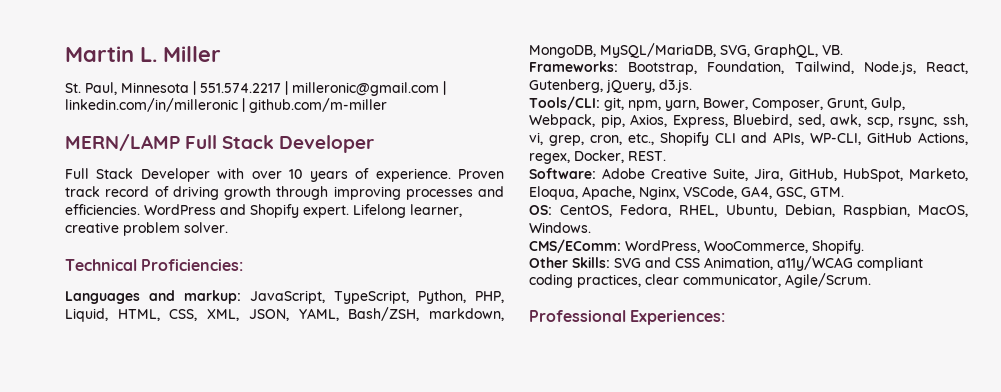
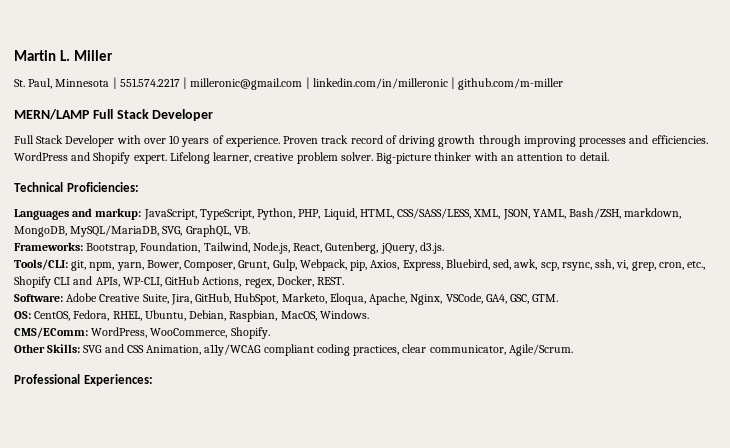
(228, 227) none -> [376,152,609,164] Big-picture thinker with an attention to detail.
[169,309,198,321] CSS, -> [397,208,472,219] CSS/SASS/LESS,

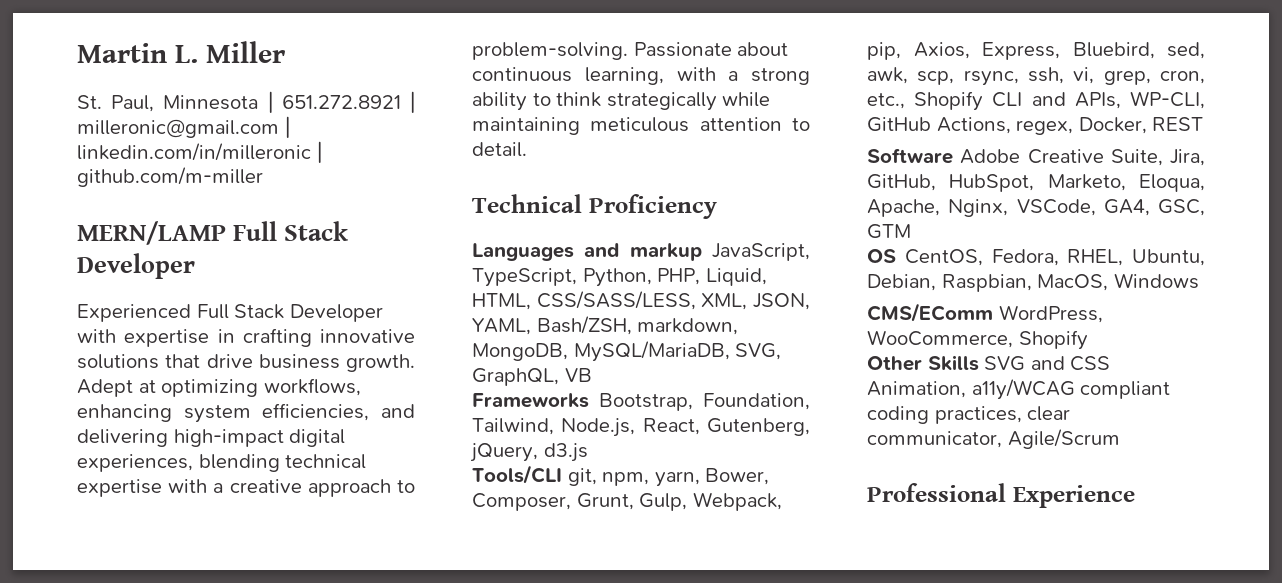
[119,78,180,87] 551.574.2217 -> [281,95,401,109] 651.272.8921
(214, 115) none -> [77,304,191,322] Experienced
[143,135,708,147] [14,152,514,164] over 10 years of experience. Proven track record of driving growth through improving processes and efficiencies. WordPress and Shopify expert. Lifelong learner, creative problem solver. Big-picture thinker with an -> [124,328,415,347] [77,354,415,372] [77,378,361,397] [77,403,415,423] [77,429,346,447] [77,454,367,472] [77,479,415,497] [472,42,789,60] [472,67,810,85] [472,92,771,111] [472,117,690,135] expertise in crafting innovative solutions that drive business growth. Adept at optimizing workflows, enhancing system efficiencies, and delivering high-impact digital experiences, blending technical expertise with a creative approach to problem-solving. Passionate about continuous learning, with a strong ability to think strategically while maintaining meticulous
[66,182,139,192] Proficiencies: -> [588,194,717,219] Proficiency
[95,208,142,220] markup: -> [629,243,702,261] markup
[233,226,250,234] [14,242,83,251] VB. // Frameworks: -> [564,368,592,382] [472,393,589,408] VB // Frameworks
[419,242,444,254] [14,259,68,270] d3.js. // Tools/CLI: -> [543,443,588,462] [472,465,562,484] d3.js // Tools/CLI
[317,277,345,285] [14,294,63,302] REST. // Software: -> [1152,117,1204,131] [867,148,953,164] REST // Software
[532,294,559,302] [14,311,31,319] GTM. // OS: -> [867,224,911,239] [867,249,896,263] GTM // OS
[319,310,369,319] [14,327,88,338] Windows. // CMS/EComm: -> [1113,273,1199,289] [867,303,993,322] Windows // CMS/EComm
[230,327,270,339] Shopify. -> [1018,330,1088,350] Shopify
[47,344,81,353] Skills: -> [927,355,979,371] Skills
[508,344,573,356] Agile/Scrum. -> [1007,429,1120,449] Agile/Scrum
[83,374,153,386] Experiences: -> [1012,485,1135,508] Experience

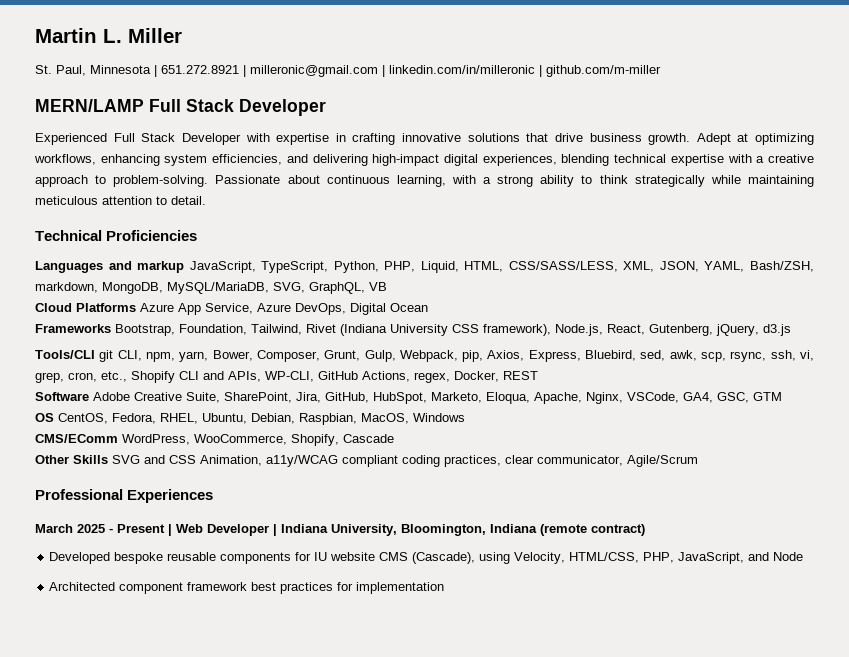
[588,194,717,219] Proficiency -> [106,230,198,241] Proficiencies
(592, 375) none -> [35,303,428,315] // Cloud Platforms Azure App Service, Azure DevOps, Digital Ocean
(554, 426) none -> [306,324,551,336] Rivet (Indiana University CSS framework),
[567,468,597,486] git, -> [99,350,142,362] git CLI,
(1163, 157) none -> [224,392,292,403] SharePoint,
[1018,330,1088,350] Shopify -> [291,434,394,446] Shopify, Cascade
[1012,485,1135,508] Experience -> [127,489,214,503] [35,524,645,536] [49,552,804,564] [49,582,445,594] Experiences // March 2025 - Present | Web Developer | Indiana University, Bloomington, Indiana (remote contract) // Developed bespoke reusable components for IU website CMS (Cascade), using Velocity, HTML/CSS, PHP, JavaScript, and Node // Architected component framework best practices for implementation

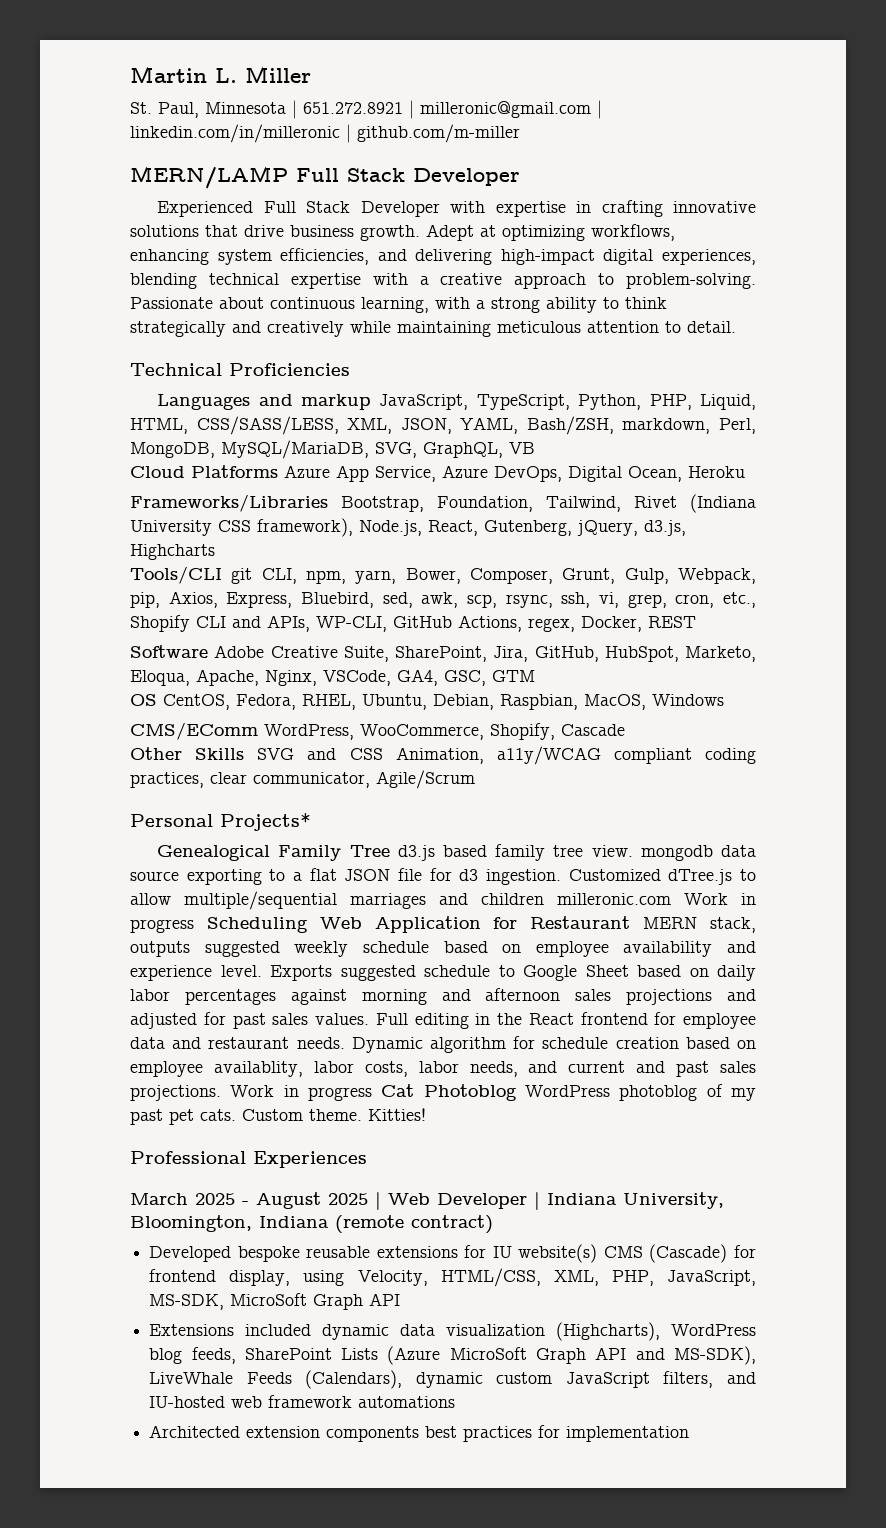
(705, 181) none -> [232,321,344,337] and creatively
(98, 287) none -> [718,418,756,434] Perl,
[390,303,428,312] [35,324,111,333] Ocean // Frameworks -> [628,466,745,482] [130,494,328,512] Ocean, Heroku // Frameworks/Libraries
[763,324,791,336] d3.js -> [644,520,686,536] [130,544,215,560] d3.js, Highcharts
(698, 461) none -> [130,813,311,831] [157,844,756,861] [130,868,756,885] [130,891,756,910] [130,916,756,933] [130,941,756,957] [130,965,756,981] [130,988,756,1005] [130,1012,756,1029] [130,1036,756,1053] [130,1061,756,1077] [130,1084,756,1101] [130,1108,426,1125] // Personal Projects* // Genealogical Family Tree d3.js based family tree view. mongodb data source exporting to a flat JSON file for d3 ingestion. Customized dTree.js to allow multiple/sequential marriages and children milleronic.com Work in progress Scheduling Web Application for Restaurant MERN stack, outputs suggested weekly schedule based on employee availability and experience level. Exports suggested schedule to Google Sheet based on daily labor percentages against morning and afternoon sales projections and adjusted for past sales values. Full editing in the React frontend for employee data and restaurant needs. Dynamic algorithm for schedule creation based on employee availablity, labor costs, labor needs, and current and past sales projections. Work in progress Cat Photoblog WordPress photoblog of my past pet cats. Custom theme. Kitties!
[117,524,165,533] Present -> [256,1192,368,1209] August 2025
[220,552,292,564] components -> [376,1246,458,1258] extensions
[330,552,476,564] website CMS (Cascade), -> [518,1244,756,1263] [149,1269,291,1286] website(s) CMS (Cascade) for frontend display,
(640, 557) none -> [553,1270,599,1286] XML,
[748,552,804,561] and Node -> [149,1293,401,1310] [149,1322,756,1341] [149,1346,756,1365] [149,1370,756,1389] [149,1395,456,1408] MS-SDK, MicroSoft Graph API // Extensions included dynamic data visualization (Highcharts), WordPress blog feeds, SharePoint Lists (Azure MicroSoft Graph API and MS-SDK), LiveWhale Feeds (Calendars), dynamic custom JavaScript filters, and IU-hosted web framework automations
[119,582,248,594] component framework -> [246,1426,420,1442] extension components

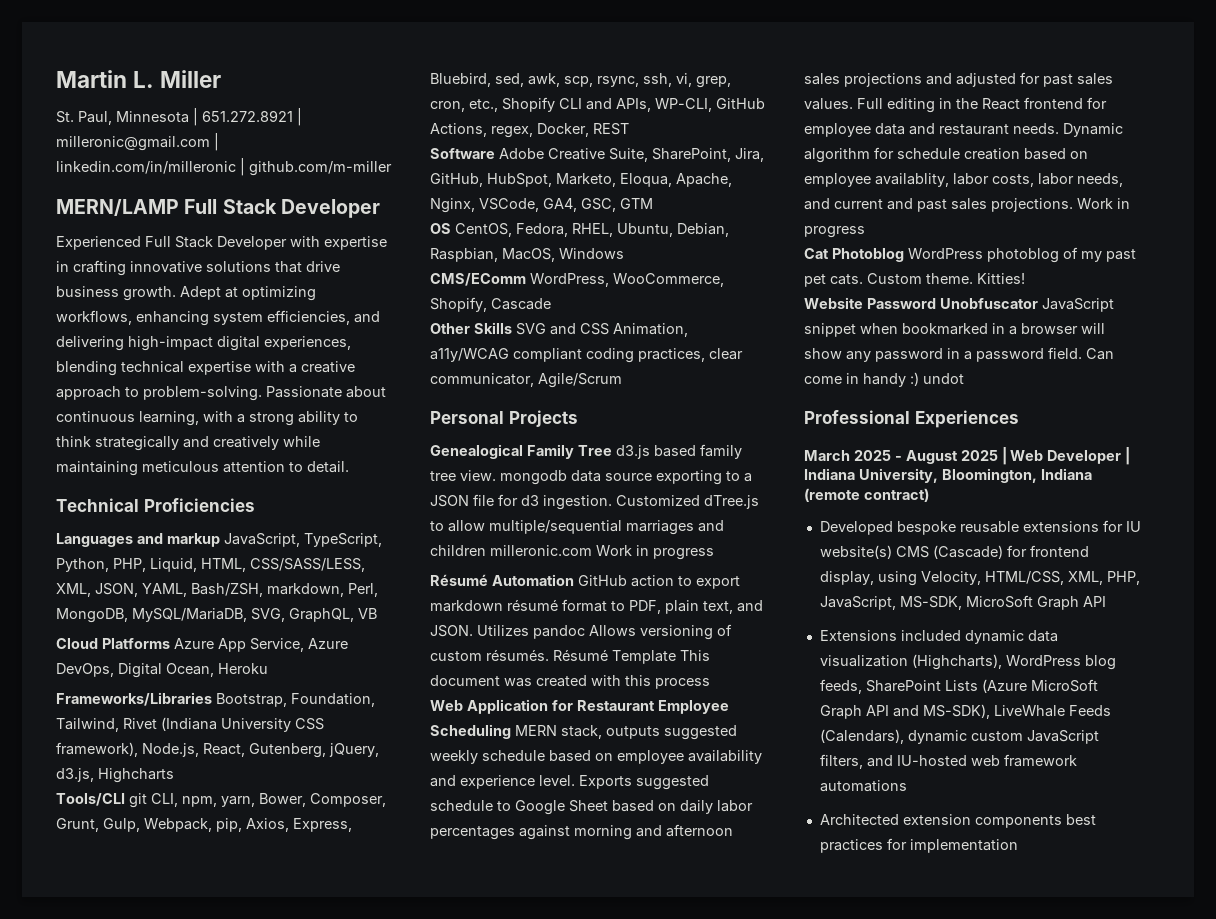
[220,813,311,831] Projects* -> [508,410,578,427] Projects
[309,868,337,881] flat -> (752, 477) none
[206,917,308,933] Scheduling -> [430,574,740,589] [430,599,763,614] [430,624,732,640] [430,649,710,664] [430,675,710,689] // Résumé Automation GitHub action to export markdown résumé format to PDF, plain text, and JSON. Utilizes pandoc Allows versioning of custom résumés. Résumé Template This document was created with this process //
(631, 922) none -> [658,700,729,714] [430,724,511,739] Employee Scheduling
(372, 1094) none -> (865, 232) //
(426, 1114) none -> [804,297,1114,312] [804,323,1105,337] [804,347,1114,362] [804,372,964,387] // Website Password Unobfuscator JavaScript snippet when bookmarked in a browser will show any password in a password field. Can come in handy :) undot

